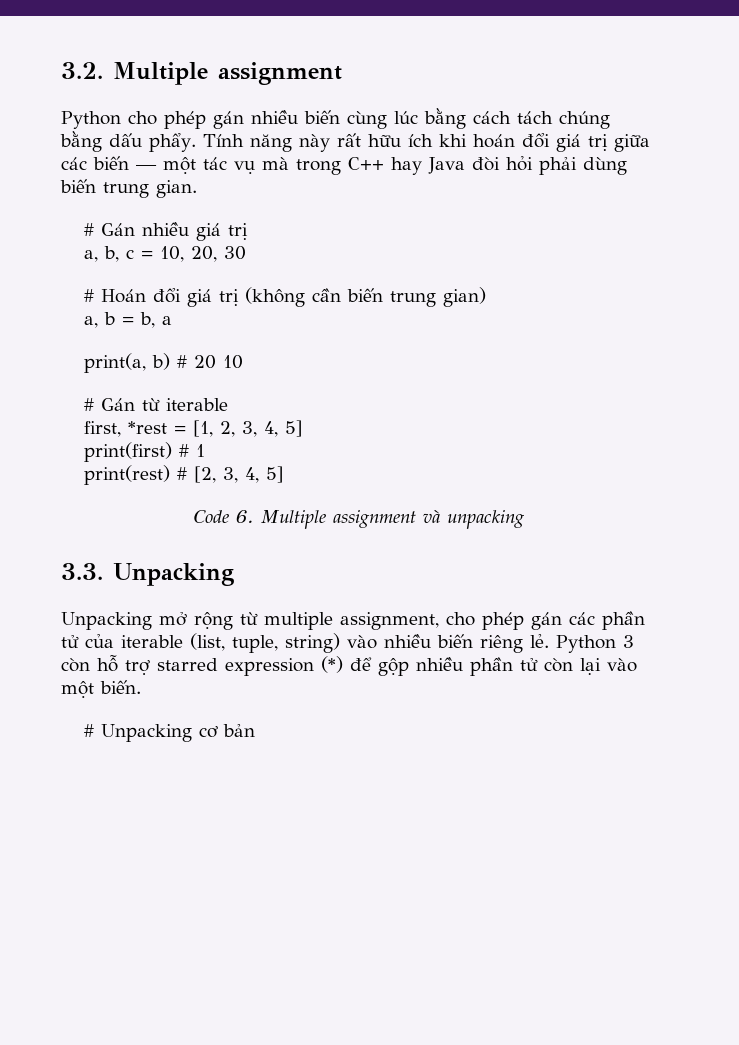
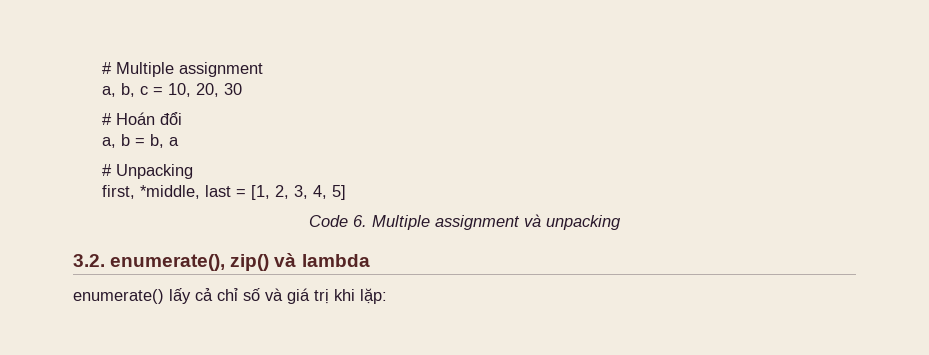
[61,62,342,85] [61,108,610,129] [60,131,650,152] [61,156,627,175] [60,179,197,198] [84,222,249,241] 3.2. Multiple assignment // Python cho phép gán nhiều biến cùng lúc bằng cách tách chúng bằng dấu phẩy. Tính năng này rất hữu ích khi hoán đổi giá trị giữa các biến — một tác vụ mà trong C++ hay Java đòi hỏi phải dùng biến trung gian. // # Gán nhiều giá trị -> [102,62,264,77] # Multiple assignment
[187,287,487,307] giá trị (không cần biến trung gian) -> (183, 118) none
[84,353,244,373] [84,398,229,411] print(a, b) # 20 10 // # Gán từ iterable -> [102,164,194,179] # Unpacking
[128,421,168,434] *rest -> [140,185,232,199] *middle, last
[84,442,206,462] [84,465,285,485] // print(first) # 1 // print(rest) # [2, 3, 4, 5] -> (347, 192) none
[61,563,234,586] [61,611,645,630] [61,633,634,653] [61,655,637,676] [61,680,141,699] [84,724,256,742] 3.3. Unpacking // Unpacking mở rộng từ multiple assignment, cho phép gán các phần tử của iterable (list, tuple, string) vào nhiều biến riêng lẻ. Python 3 còn hỗ trợ starred expression (*) để gộp nhiều phần tử còn lại vào một biến. // # Unpacking cơ bản -> [73,253,370,271] [73,288,387,304] 3.2. enumerate(), zip() và lambda // enumerate() lấy cả chỉ số và giá trị khi lặp:

